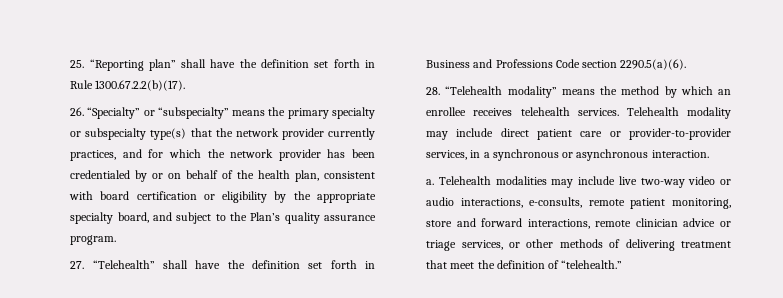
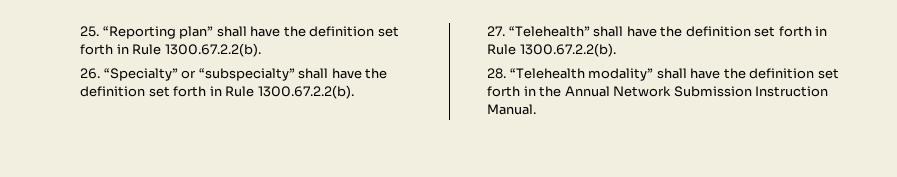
[95,80,186,91] 1300.67.2.2(b)(17). -> [164,43,261,57] 1300.67.2.2(b).
[232,107,375,119] [70,128,376,140] [70,149,375,161] [70,170,375,182] [69,191,376,203] [70,212,376,224] [70,235,117,245] means the primary specialty or subspecialty type(s) that the network provider currently practices, and for which the network provider has been credentialed by or on behalf of the health plan, consistent with board certification or eligibility by the appropriate specialty board, and subject to the Plan’s quality assurance program. -> [298,68,388,79] [79,85,354,99] shall have the definition set forth in Rule 1300.67.2.2(b).
[426,59,687,70] [426,86,731,98] [426,107,731,119] [426,128,731,140] [426,149,709,161] [426,176,731,188] [426,197,731,209] [426,218,731,229] [426,239,731,251] [426,260,623,269] Business and Professions Code section 2290.5(a)(6). // 28. “Telehealth modality” means the method by which an enrollee receives telehealth services. Telehealth modality may include direct patient care or provider-to-provider services, in a synchronous or asynchronous interaction. // a. Telehealth modalities may include live two-way video or audio interactions, e-consults, remote patient monitoring, store and forward interactions, remote clinician advice or triage services, or other methods of delivering treatment that meet the definition of “telehealth.” -> [486,43,616,57] [486,68,839,81] [486,86,829,97] [486,104,536,115] Rule 1300.67.2.2(b). // 28. “Telehealth modality” shall have the definition set forth in the Annual Network Submission Instruction Manual.

